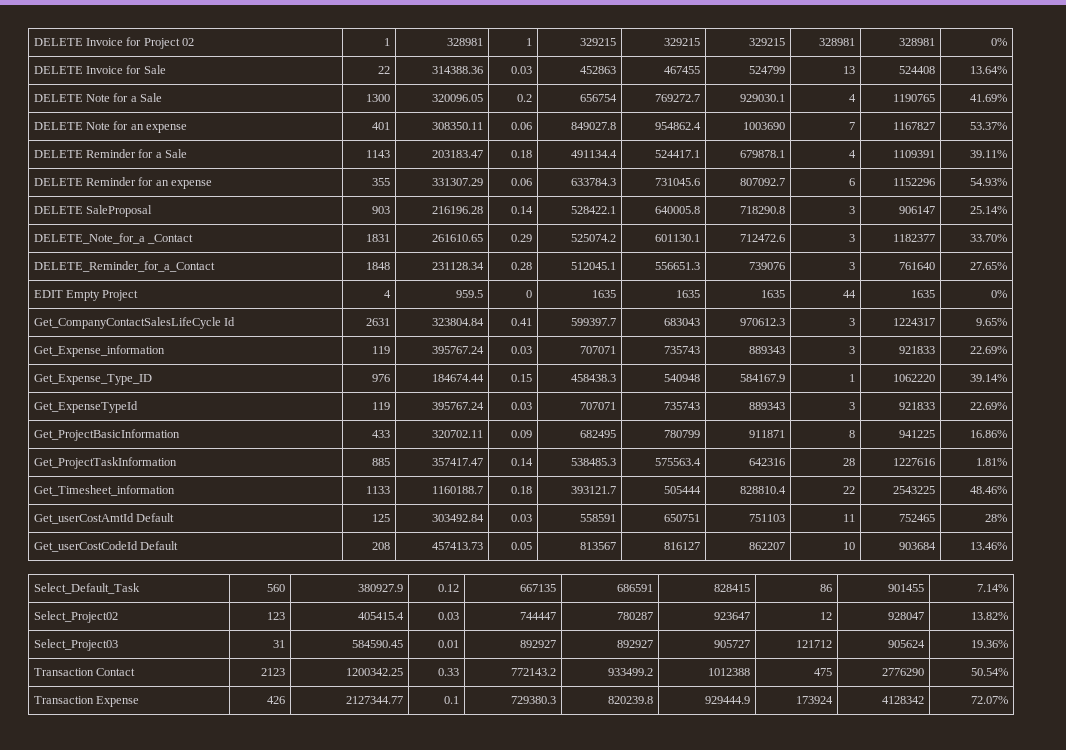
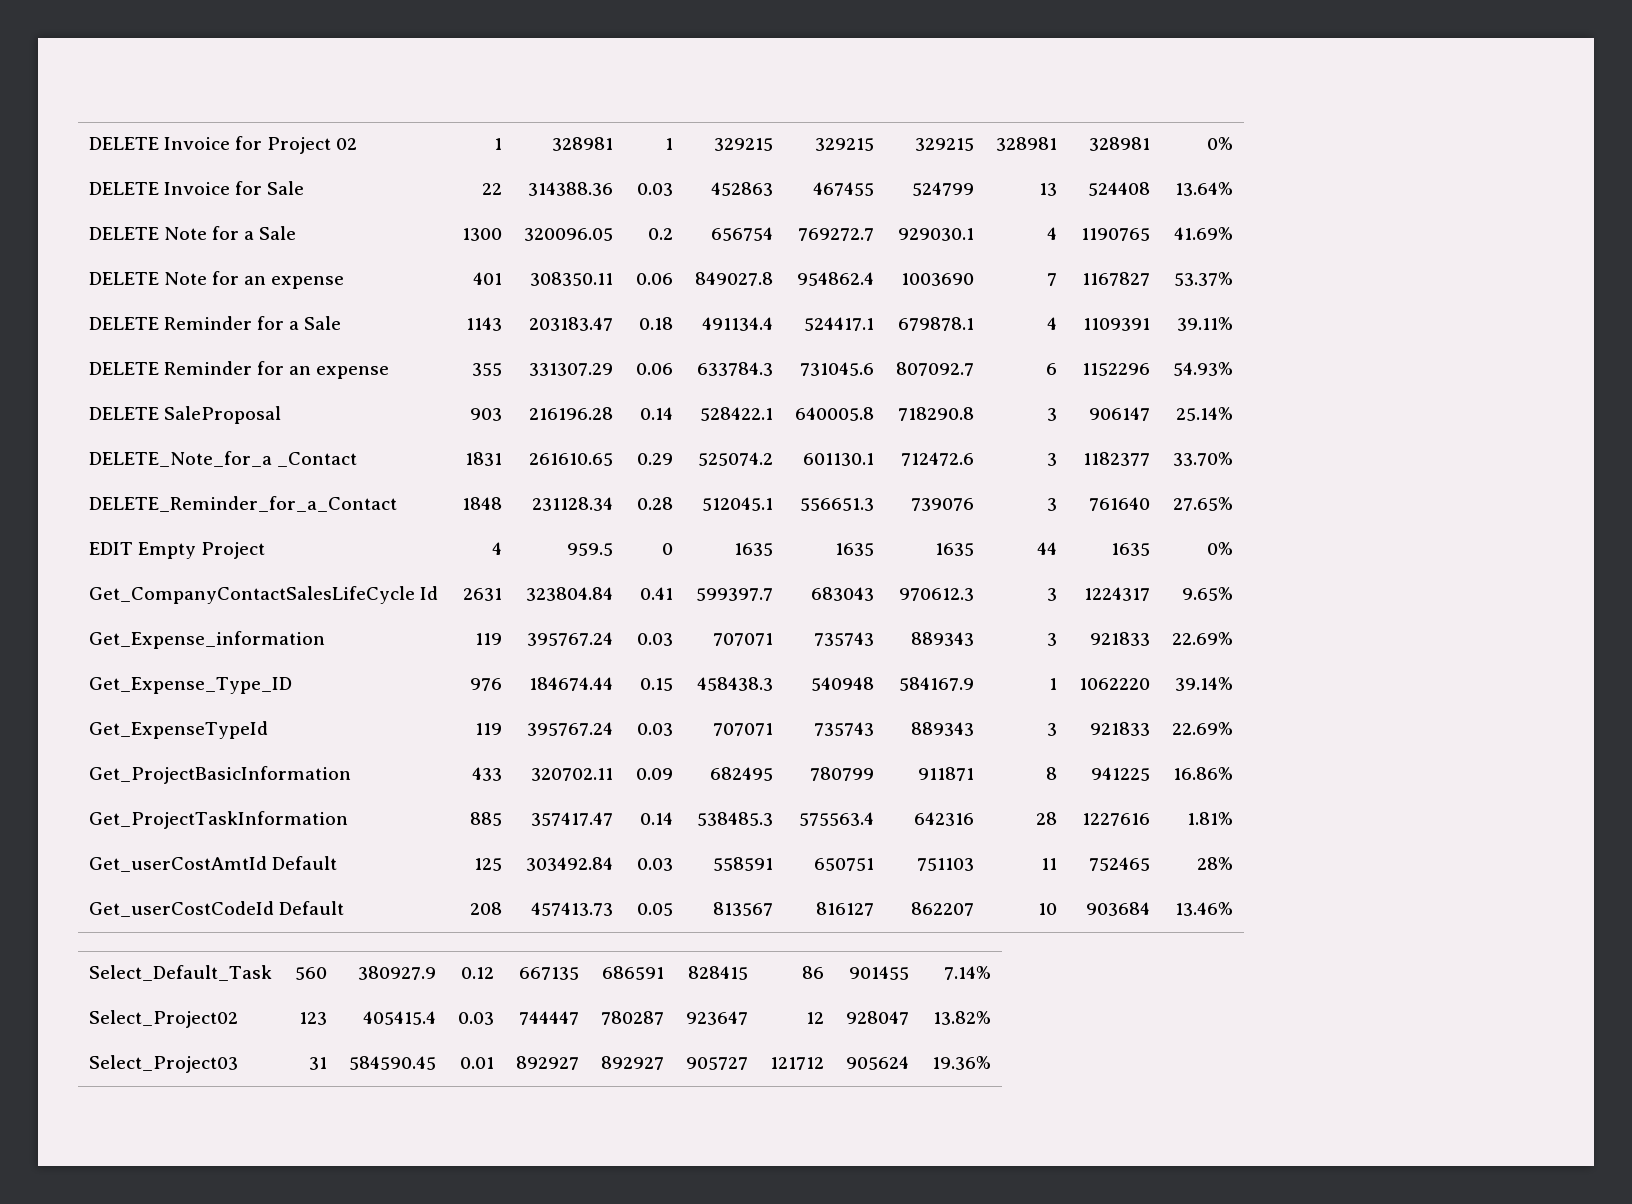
[33,485,175,496] [366,486,391,494] [432,486,484,494] [511,486,533,494] [571,486,617,494] [664,486,702,494] [740,486,787,494] [843,486,856,494] [893,486,936,494] [970,486,1008,494] // Get_Timesheet_information | 1133 | 1160188.7 | 0.18 | 393121.7 | 505444 | 828810.4 | 22 | 2543225 | 48.46% -> (1234, 818) none
[33,668,135,676] [261,668,286,676] [346,668,404,676] [438,668,460,676] [511,668,557,676] [608,668,654,676] [708,668,751,676] [814,668,833,676] [882,668,925,676] [971,668,1009,676] [33,696,139,707] [267,696,286,704] [346,696,404,704] [444,696,460,704] [511,696,557,704] [608,696,654,704] [705,696,751,704] [796,696,834,704] [882,696,925,704] [971,696,1009,704] // Transaction Contact | 2123 | 1200342.25 | 0.33 | 772143.2 | 933499.2 | 1012388 | 475 | 2776290 | 50.54% // Transaction Expense | 426 | 2127344.77 | 0.1 | 729380.3 | 820239.8 | 929444.9 | 173924 | 4128342 | 72.07% -> (992, 1063) none

